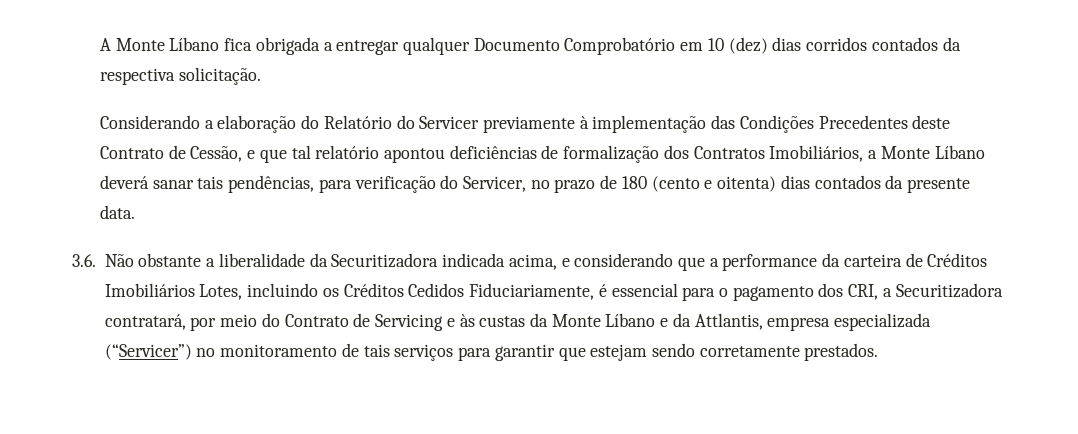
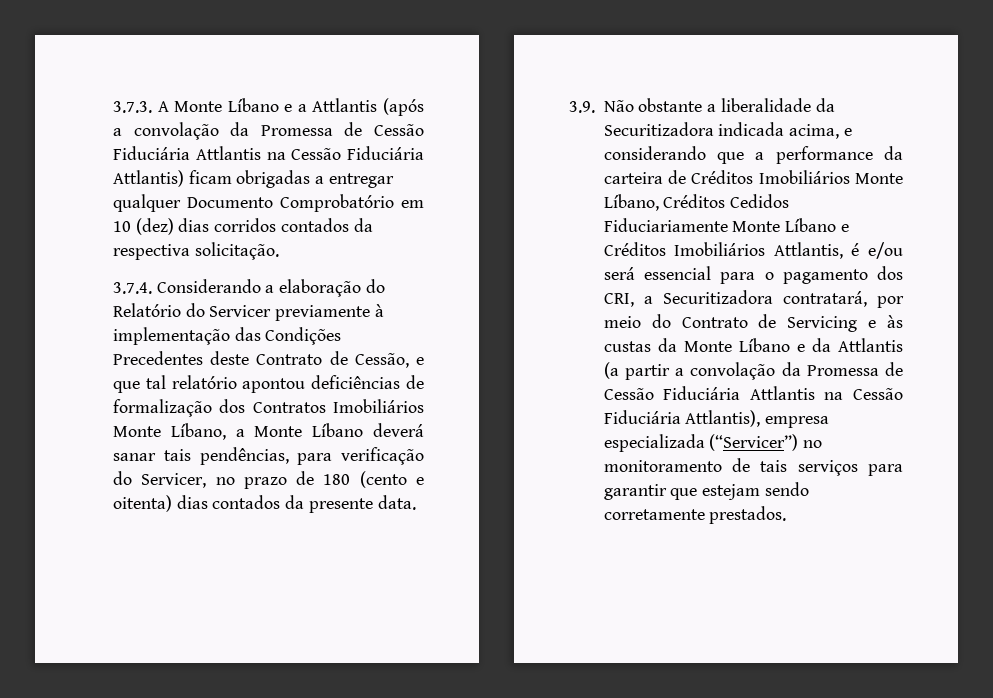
(99, 44) none -> [112,101,152,113] 3.7.3.
[224,37,320,55] fica obrigada -> [284,98,424,116] [112,122,425,140] [112,146,424,160] [112,170,311,188] e a Attlantis (após a convolação da Promessa de Cessão Fiduciária Attlantis na Cessão Fiduciária Attlantis) ficam obrigadas
(261, 76) none -> [112,282,152,294] 3.7.4.
[769,145,864,162] Imobiliários, -> [333,399,424,413] [112,423,226,440] Imobiliários Monte Líbano,
[72,254,96,267] 3.6. -> [569,101,595,113] 3.9.
[199,283,607,300] Lotes, incluindo os Créditos Cedidos Fiduciariamente, é -> [855,173,903,184] [603,194,790,211] [603,218,849,232] [603,242,903,259] [603,267,635,280] Monte Líbano, Créditos Cedidos Fiduciariamente Monte Líbano e Créditos Imobiliários Attlantis, é e/ou será
[694,313,763,330] Attlantis, -> [838,338,903,352] [603,362,903,380] [603,386,903,400] [603,410,761,427] Attlantis (a partir a convolação da Promessa de Cessão Fiduciária Attlantis na Cessão Fiduciária Attlantis),

